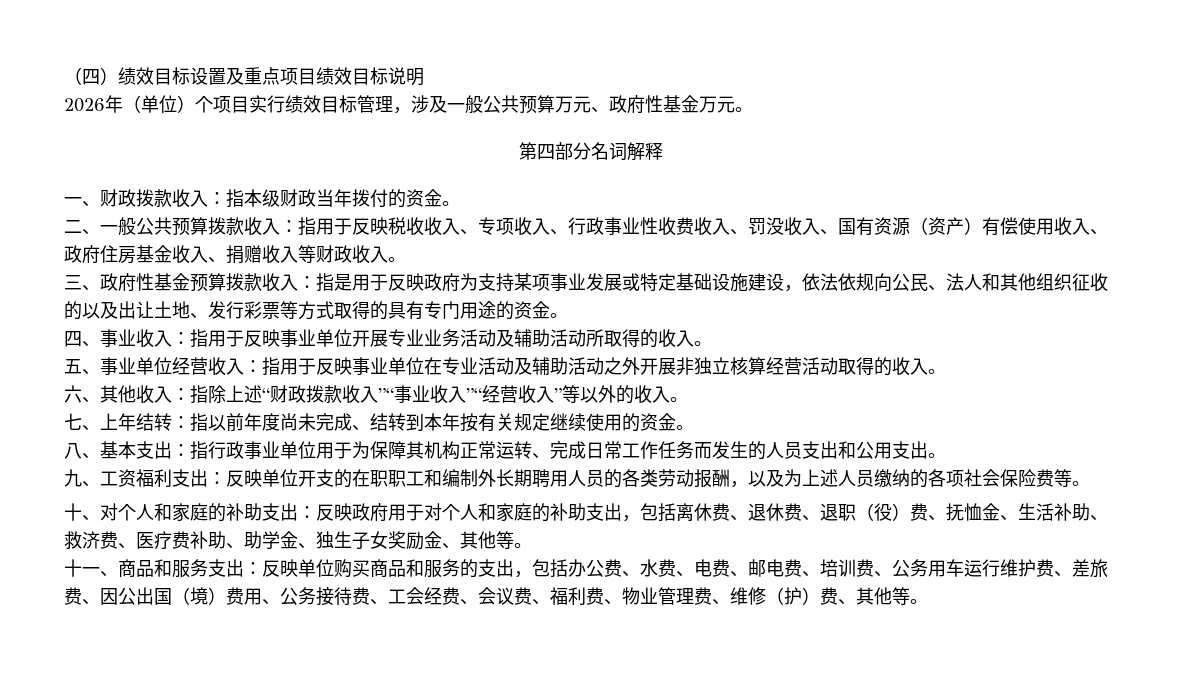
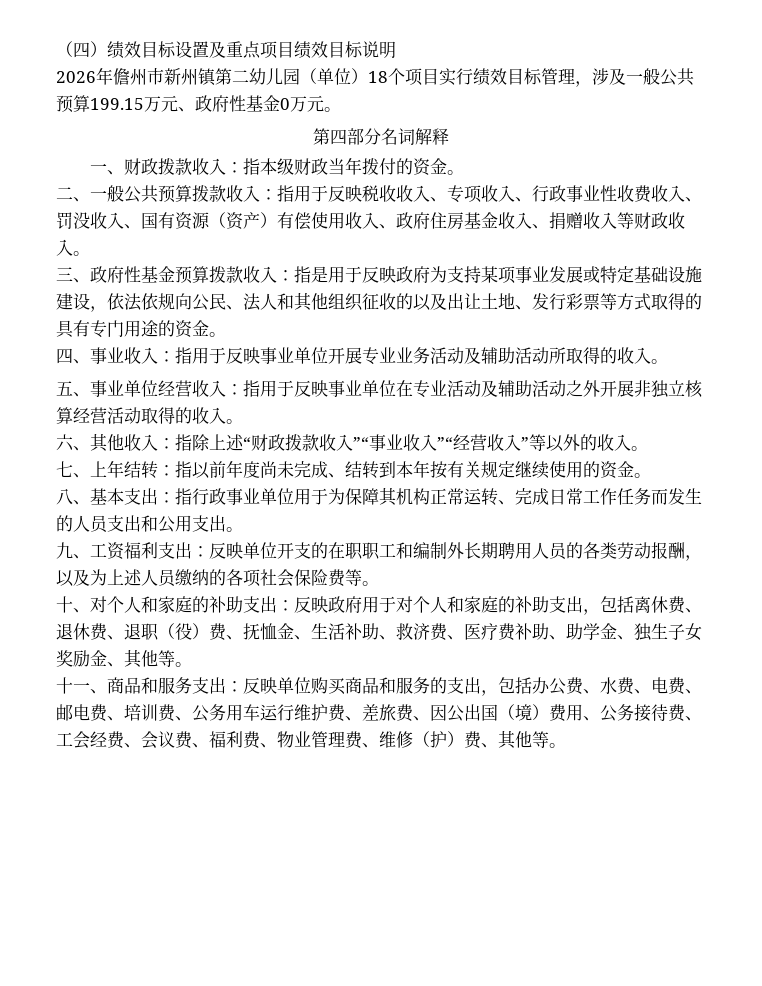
(123, 104) none -> [113,68,300,86] 儋州市新州镇第二幼儿园
(195, 104) none -> [368,71,388,83] 18
(555, 104) none -> [90,98,144,110] 199.15
(699, 104) none -> [280,98,290,110] 0

